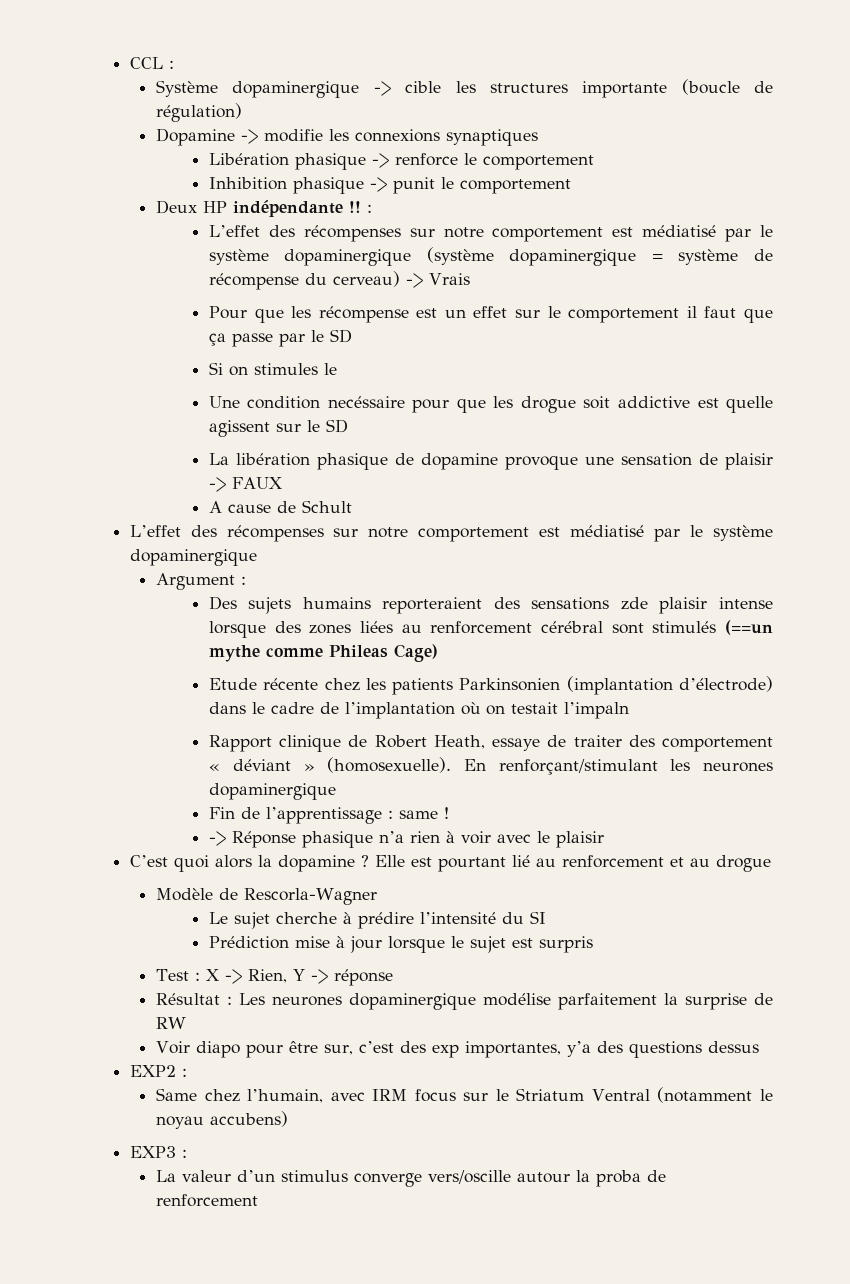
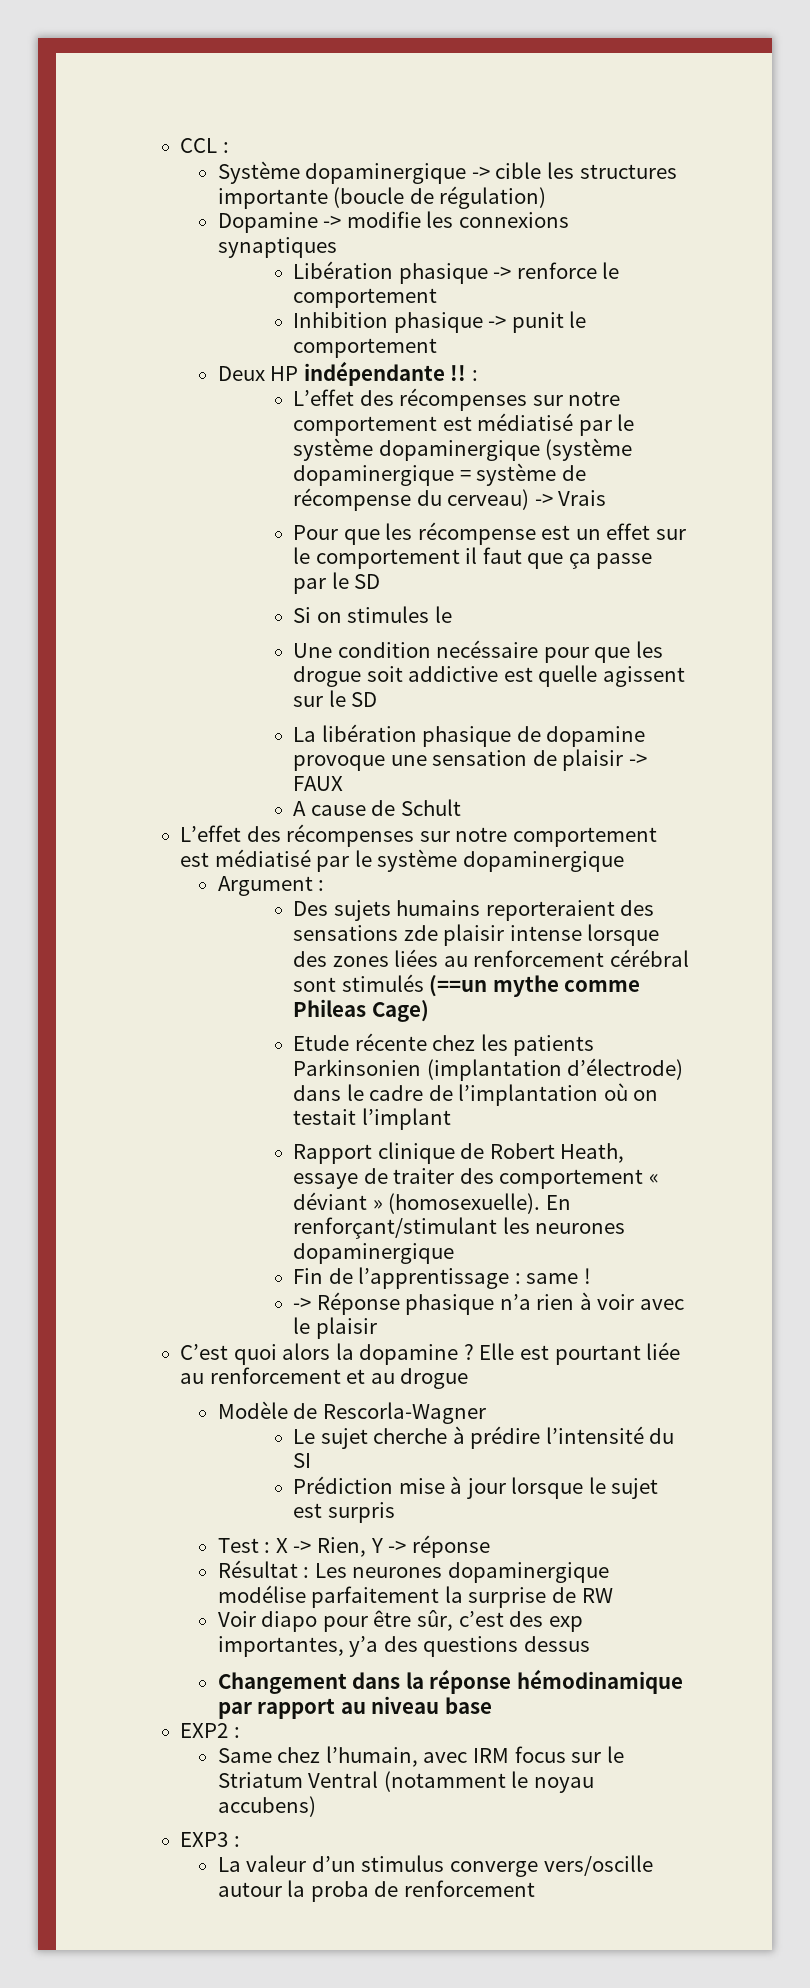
[563,702,629,719] l’impaln -> [361,1108,451,1130] l’implant
[511,855,530,867] lié -> [646,1342,681,1360] liée
[324,1044,354,1055] sur, -> [417,1610,454,1631] sûr,
(760, 1047) none -> [217,1669,684,1694] [217,1696,493,1719] // Changement dans la réponse hémodinamique par rapport au niveau base

